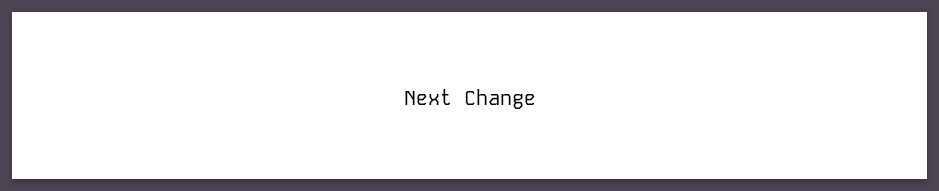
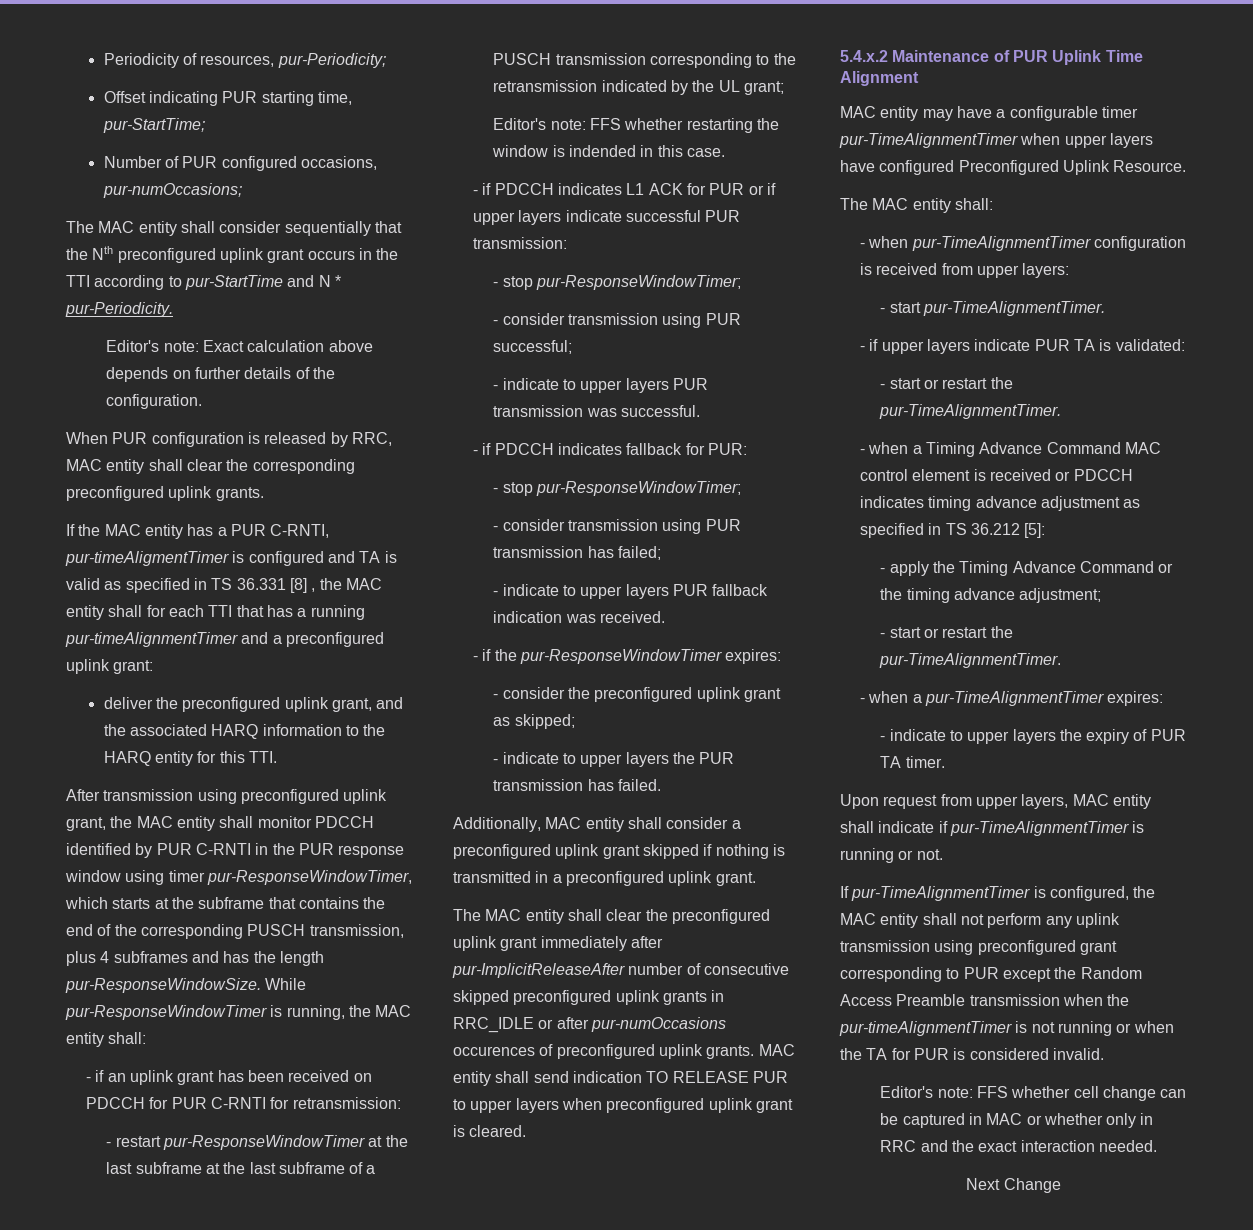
(403, 97) none -> [103,53,386,68] [103,91,353,106] [102,118,205,133] [103,156,378,171] [102,183,242,198] [66,221,402,236] [66,246,399,263] [66,275,341,290] [65,302,173,317] [106,340,373,352] [106,367,335,382] [106,394,203,409] [66,432,392,447] [66,459,355,474] [66,486,264,501] [66,524,330,539] [65,551,397,566] [66,578,382,593] [66,605,365,620] [65,632,384,647] [66,659,154,674] [103,697,404,712] [103,724,386,739] [103,751,278,766] [66,789,388,804] [66,816,374,831] [66,843,405,858] [65,870,412,885] [65,897,386,909] [66,924,404,939] [66,951,324,966] [65,978,307,993] [65,1005,412,1020] [66,1032,147,1047] [86,1070,372,1085] [86,1097,401,1109] [106,1135,408,1150] [106,1162,376,1174] [493,53,796,68] [493,80,784,95] [493,118,779,133] [492,145,725,157] [473,183,777,195] [473,210,741,225] [473,237,568,249] [493,275,741,290] [493,313,741,328] [493,340,573,354] [493,378,708,393] [493,405,700,417] [473,443,748,455] [493,481,741,496] [493,519,741,534] [493,546,661,560] [493,584,769,599] [493,611,665,623] [473,649,782,664] [493,687,781,702] [493,714,575,729] [493,752,735,767] [493,779,661,791] [453,817,741,832] [453,844,785,859] [453,871,756,886] [453,909,770,924] [453,936,663,951] [452,963,789,978] [453,990,725,1005] [453,1017,726,1033] [453,1044,795,1059] [453,1071,788,1086] [453,1098,793,1113] [453,1125,527,1137] [840,50,1143,65] [840,71,919,86] [840,106,1138,121] [839,133,1153,148] [840,160,1187,175] [840,198,993,213] [860,236,1187,251] [860,263,1070,278] [880,301,1105,316] [860,339,1185,354] [880,377,1013,389] [879,404,1062,419] [860,442,1162,457] [860,469,1133,481] [860,496,1141,511] [860,523,1046,538] [880,561,1174,576] [880,588,1102,603] [880,626,1013,638] [879,653,1062,668] [860,691,1164,706] [880,729,1186,744] [880,756,945,768] [840,794,1151,809] [840,821,1145,836] [840,848,943,863] [840,886,1156,901] [840,913,1120,928] [840,940,1117,955] [840,967,1142,982] [840,994,1130,1006] [839,1021,1174,1036] [840,1048,1104,1060] [880,1086,1187,1101] [880,1113,1154,1128] [880,1140,1157,1152] Periodicity of resources, pur-Periodicity; // Offset indicating PUR starting time, pur-StartTime; // Number of PUR configured occasions, pur-numOccasions; // The MAC entity shall consider sequentially that the Nth preconfigured uplink grant occurs in the TTI according to pur-StartTime and N * pur-Periodicity. // Editor's note: Exact calculation above depends on further details of the configuration. // When PUR configuration is released by RRC, MAC entity shall clear the corresponding preconfigured uplink grants. // If the MAC entity has a PUR C-RNTI, pur-timeAligmentTimer is configured and TA is valid as specified in TS 36.331 [8] , the MAC entity shall for each TTI that has a running pur-timeAlignmentTimer and a preconfigured uplink grant: // deliver the preconfigured uplink grant, and the associated HARQ information to the HARQ entity for this TTI. // After transmission using preconfigured uplink grant, the MAC entity shall monitor PDCCH identified by PUR C-RNTI in the PUR response window using timer pur-ResponseWindowTimer, which starts at the subframe that contains the end of the corresponding PUSCH transmission, plus 4 subframes and has the length pur-ResponseWindowSize. While pur-ResponseWindowTimer is running, the MAC entity shall: // - if an uplink grant has been received on PDCCH for PUR C-RNTI for retransmission: // - restart pur-ResponseWindowTimer at the last subframe at the last subframe of a PUSCH transmission corresponding to the retransmission indicated by the UL grant; // Editor's note: FFS whether restarting the window is indended in this case. // - if PDCCH indicates L1 ACK for PUR or if upper layers indicate successful PUR transmission: // - stop pur-ResponseWindowTimer; // - consider transmission using PUR successful; // - indicate to upper layers PUR transmission was successful. // - if PDCCH indicates fallback for PUR: // - stop pur-ResponseWindowTimer; // - consider transmission using PUR transmission has failed; // - indicate to upper layers PUR fallback indication was received. // - if the pur-ResponseWindowTimer expires: // - consider the preconfigured uplink grant as skipped; // - indicate to upper layers the PUR transmission has failed. // Additionally, MAC entity shall consider a preconfigured uplink grant skipped if nothing is transmitted in a preconfigured uplink grant. // The MAC entity shall clear the preconfigured uplink grant immediately after pur-ImplicitReleaseAfter number of consecutive skipped preconfigured uplink grants in RRC_IDLE or after pur-numOccasions occurences of preconfigured uplink grants. MAC entity shall send indication TO RELEASE PUR to upper layers when preconfigured uplink grant is cleared. // 5.4.x.2 Maintenance of PUR Uplink Time Alignment // MAC entity may have a configurable timer pur-TimeAlignmentTimer when upper layers have configured Preconfigured Uplink Resource. // The MAC entity shall: // - when pur-TimeAlignmentTimer configuration is received from upper layers: // - start pur-TimeAlignmentTimer. // - if upper layers indicate PUR TA is validated: // - start or restart the pur-TimeAlignmentTimer. // - when a Timing Advance Command MAC control element is received or PDCCH indicates timing advance adjustment as specified in TS 36.212 [5]: // - apply the Timing Advance Command or the timing advance adjustment; // - start or restart the pur-TimeAlignmentTimer. // - when a pur-TimeAlignmentTimer expires: // - indicate to upper layers the expiry of PUR TA timer. // Upon request from upper layers, MAC entity shall indicate if pur-TimeAlignmentTimer is running or not. // If pur-TimeAlignmentTimer is configured, the MAC entity shall not perform any uplink transmission using preconfigured grant corresponding to PUR except the Random Access Preamble transmission when the pur-timeAlignmentTimer is not running or when the TA for PUR is considered invalid. // Editor's note: FFS whether cell change can be captured in MAC or whether only in RRC and the exact interaction needed. //

